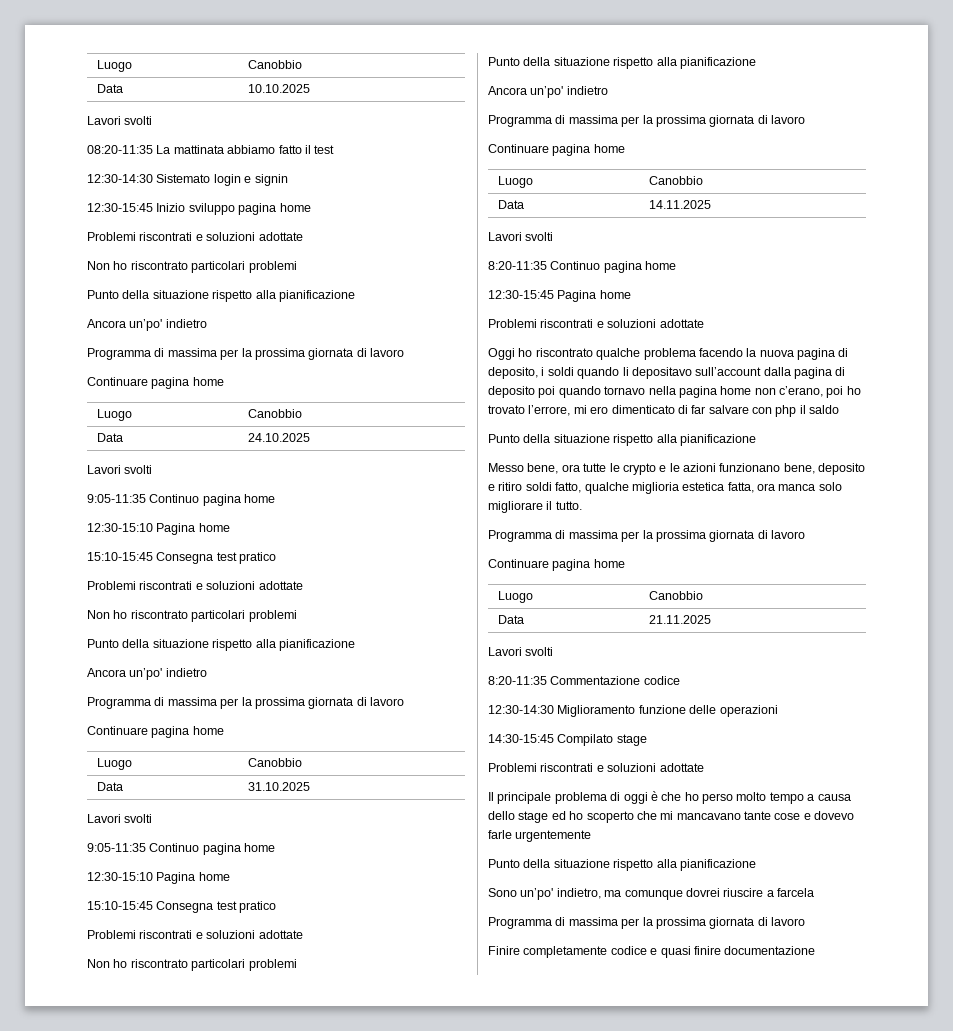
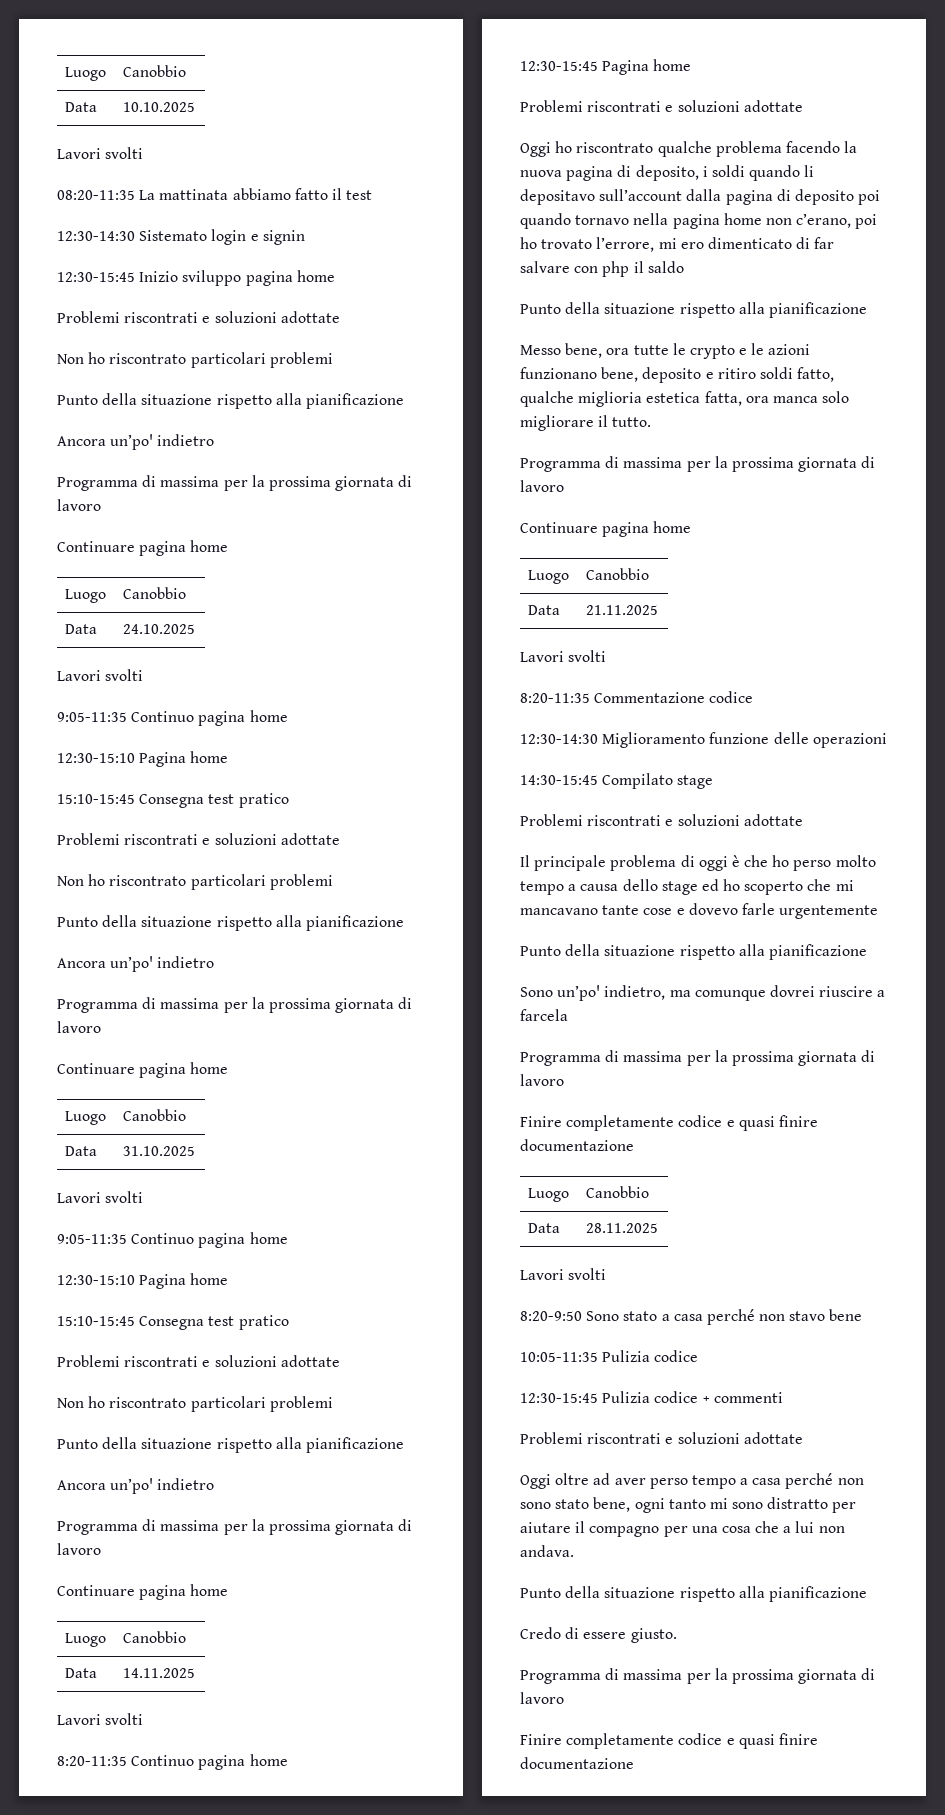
(816, 950) none -> [528,1188,570,1202] [586,1186,650,1198] [528,1223,561,1233] [586,1223,659,1233] [520,1268,607,1280] [520,1309,863,1325] [520,1350,699,1362] [520,1391,783,1403] [520,1432,803,1444] [520,1473,864,1489] [520,1497,857,1513] [520,1521,845,1537] [520,1545,574,1557] [520,1586,867,1602] [520,1627,677,1643] [520,1668,876,1684] [520,1692,564,1704] [520,1733,818,1749] [520,1757,634,1769] // Luogo | Canobbio // Data | 28.11.2025 // Lavori svolti // 8:20-9:50 Sono stato a casa perché non stavo bene // 10:05-11:35 Pulizia codice // 12:30-15:45 Pulizia codice + commenti // Problemi riscontrati e soluzioni adottate // Oggi oltre ad aver perso tempo a casa perché non sono stato bene, ogni tanto mi sono distratto per aiutare il compagno per una cosa che a lui non andava. // Punto della situazione rispetto alla pianificazione // Credo di essere giusto. // Programma di massima per la prossima giornata di lavoro // Finire completamente codice e quasi finire documentazione

